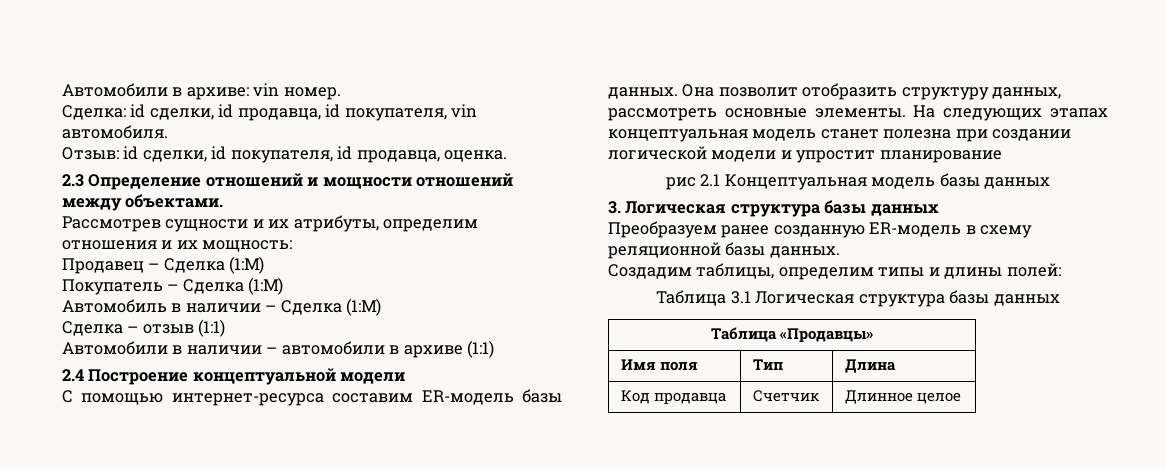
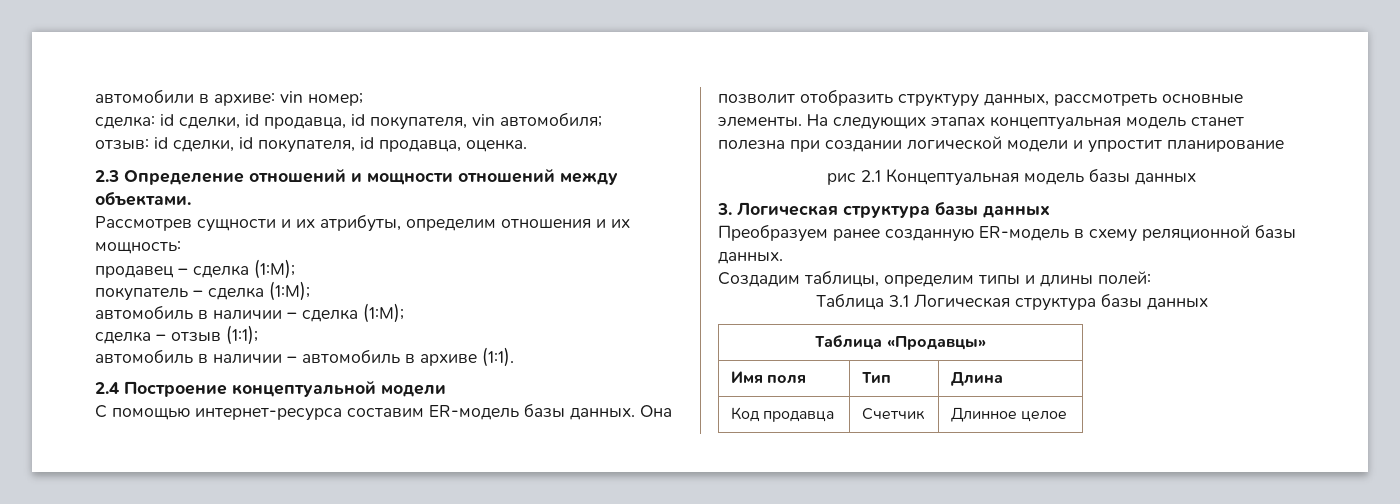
[62,83,168,97] Автомобили -> [95,89,194,104] автомобили
[283,87,341,100] [62,105,126,120] номер. // Сделка: -> [308,93,363,106] [95,116,155,129] номер; // сделка:
[62,125,168,139] [62,147,119,160] автомобиля. // Отзыв: -> [500,112,602,127] [95,139,149,149] автомобиля; // отзыв:
[62,256,265,274] [62,277,284,295] [62,298,382,316] [62,319,226,337] [62,341,385,355] Продавец – Сделка (1:М) // Покупатель – Сделка (1:М) // Автомобиль в наличии – Сделка (1:М) // Сделка – отзыв (1:1) // Автомобили в наличии – автомобили -> [95,259,295,279] [95,281,310,301] [95,303,404,323] [95,325,258,345] [95,349,400,364] продавец – сделка (1:М); // покупатель – сделка (1:М); // автомобиль в наличии – сделка (1:М); // сделка – отзыв (1:1); // автомобиль в наличии – автомобиль
[467,340,495,358] (1:1) -> [482,347,514,367] (1:1).

